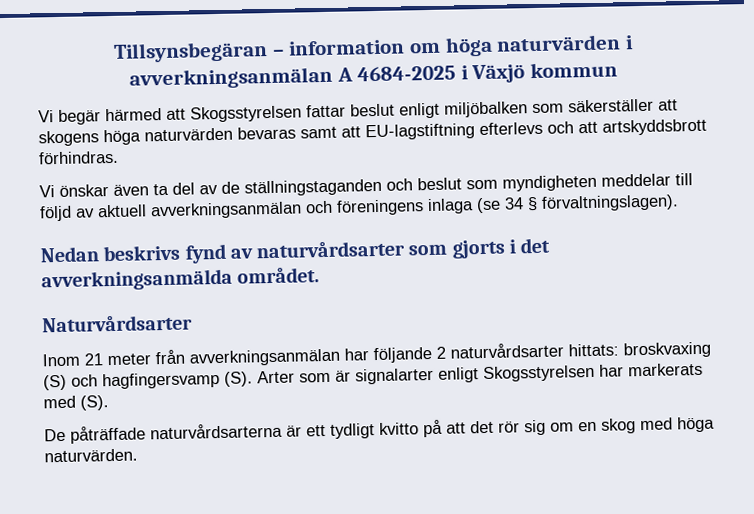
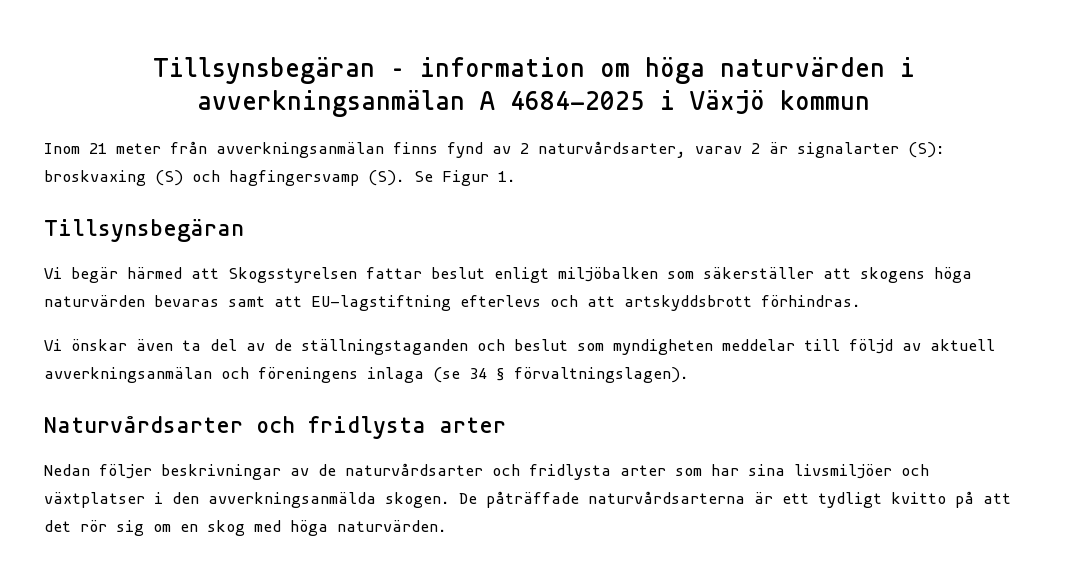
(618, 70) none -> [44,141,945,158] [44,170,516,186] [44,219,244,242] // Inom 21 meter från avverkningsanmälan finns fynd av 2 naturvårdsarter, varav 2 är signalarter (S): broskvaxing (S) och hagfingersvamp (S). Se Figur 1. // Tillsynsbegäran
[40,237,551,264] [41,267,321,292] [42,314,193,333] [42,341,711,367] [43,362,703,391] [43,395,109,411] Nedan beskrivs fynd av naturvårdsarter som gjorts i det avverkningsanmälda området. // Naturvårdsarter // Inom 21 meter från avverkningsanmälan har följande 2 naturvårdsarter hittats: broskvaxing (S) och hagfingersvamp (S). Arter som är signalarter enligt Skogsstyrelsen har markerats med (S). // -> [44,416,506,439] [44,463,929,480] [44,492,450,508] Naturvårdsarter och fridlysta arter // Nedan följer beskrivningar av de naturvårdsarter och fridlysta arter som har sina livsmiljöer och växtplatser i den avverkningsanmälda skogen.

